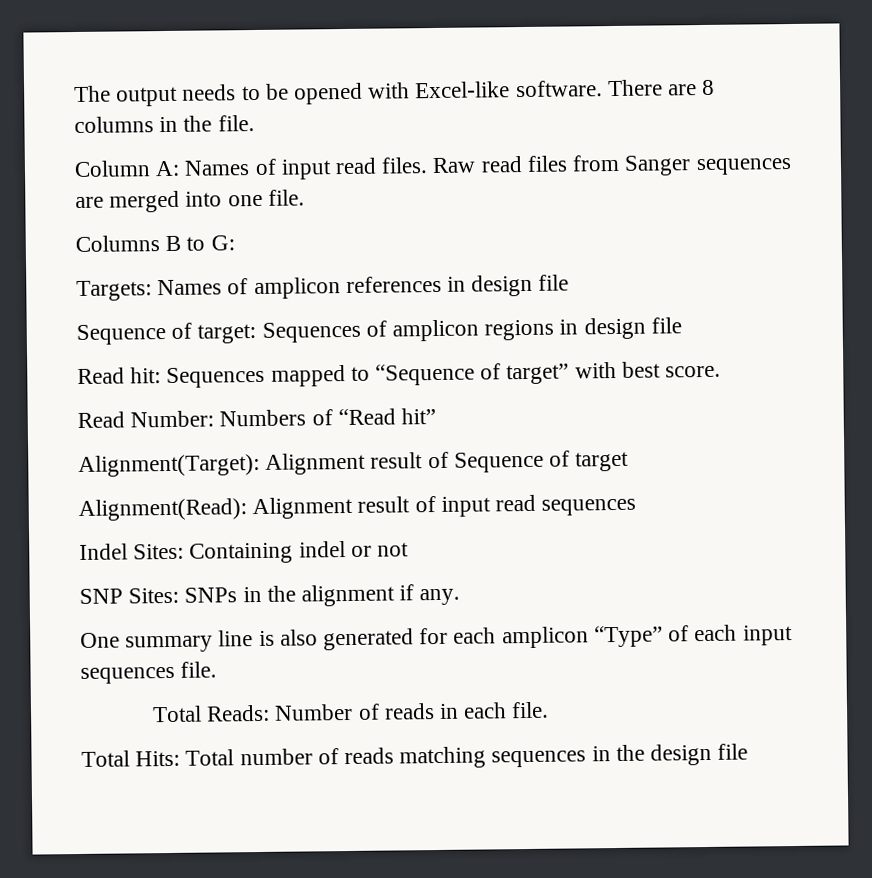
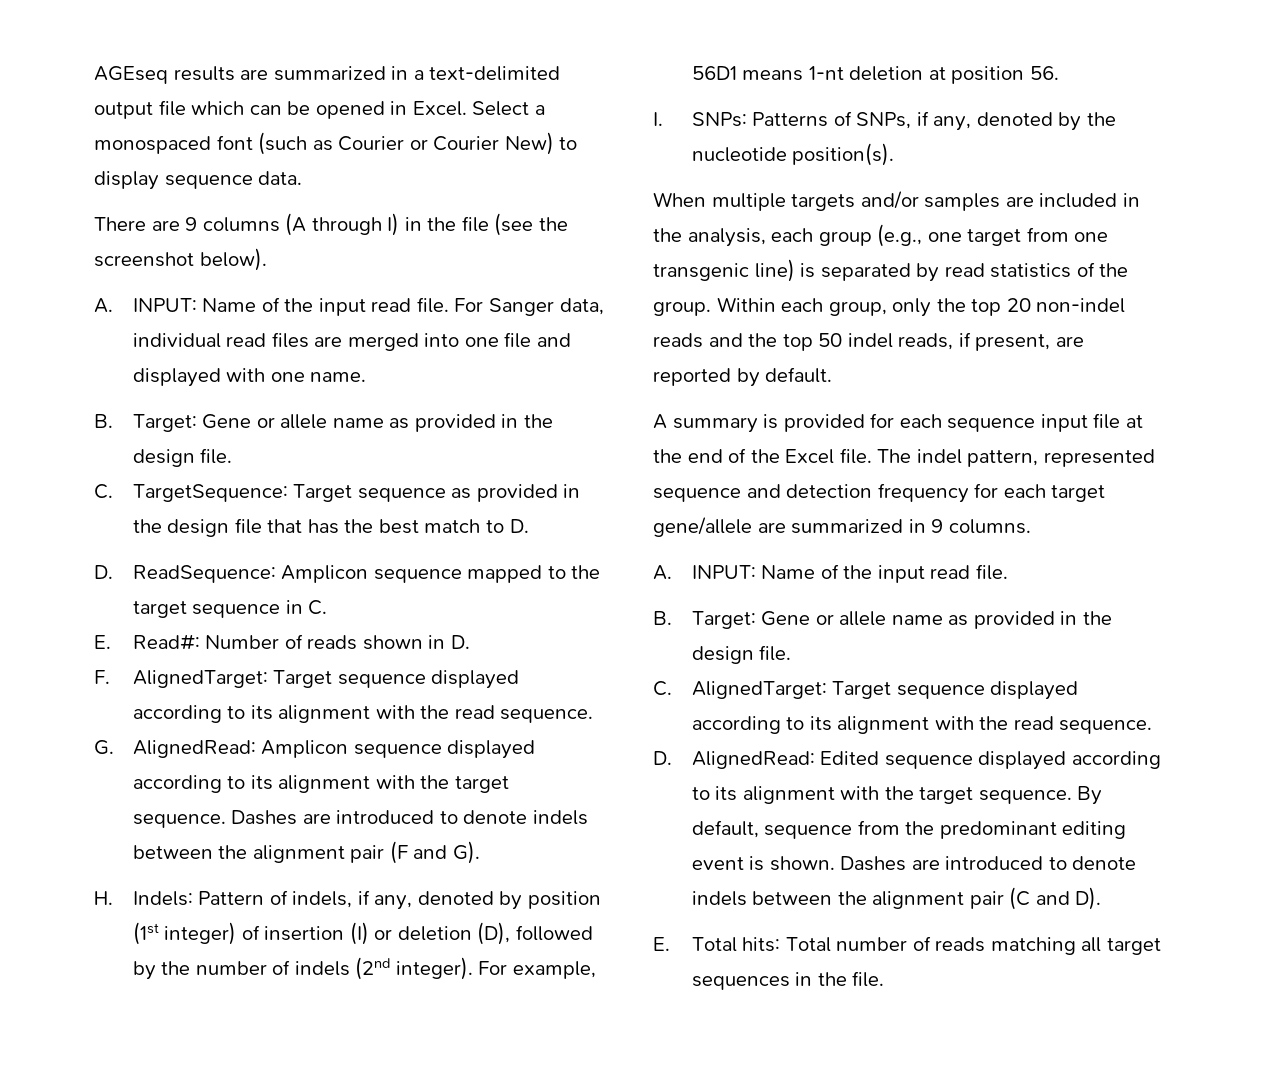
[74,79,716,107] [74,115,255,134] [74,154,792,180] [75,189,305,213] [75,235,235,253] [76,274,570,302] [76,317,682,346] [77,361,722,389] [77,407,437,428] [78,450,630,477] [78,494,637,521] [79,541,410,564] [79,584,461,607] [80,624,793,653] [80,661,218,684] [152,701,550,723] [81,750,181,767] The output needs to be opened with Excel-like software. There are 8 columns in the file. // Column A: Names of input read files. Raw read files from Sanger sequences are merged into one file. // Columns B to G: // Targets: Names of amplicon references in design file // Sequence of target: Sequences of amplicon regions in design file // Read hit: Sequences mapped to “Sequence of target” with best score. // Read Number: Numbers of “Read hit” // Alignment(Target): Alignment result of Sequence of target // Alignment(Read): Alignment result of input read sequences // Indel Sites: Containing indel or not // SNP Sites: SNPs in the alignment if any. // One summary line is also generated for each amplicon “Type” of each input sequences file. // Total Reads: Number of reads in each file. // Total Hits: -> [94,66,561,84] [94,100,545,119] [94,132,578,155] [94,171,303,190] [94,213,568,236] [94,248,267,271] [94,297,604,316] [132,332,572,351] [132,368,367,387] [94,414,554,432] [132,448,233,467] [94,484,581,502] [132,518,529,537] [94,565,601,583] [132,600,328,618] [94,634,470,650] [94,670,520,689] [132,705,594,723] [94,740,536,759] [132,775,509,793] [132,810,588,828] [132,841,480,864] [94,890,602,910] [132,922,594,945] [132,957,597,980] [691,66,1059,84] [653,111,1117,131] [691,143,895,166] [653,191,1140,211] [653,224,1109,247] [653,259,1129,282] [653,297,1126,317] [653,332,1084,351] [653,367,833,387] [653,413,1143,433] [653,448,1155,467] [653,483,1106,503] [653,517,1031,537] [653,564,1008,583] [653,611,1113,629] [691,645,792,664] [653,681,1079,700] [691,716,1153,734] [653,751,1161,770] [691,786,1103,805] [691,820,1127,839] [691,856,1137,871] [691,887,1102,910] [653,937,781,952] AGEseq results are summarized in a text-delimited output file which can be opened in Excel. Select a monospaced font (such as Courier or Courier New) to display sequence data. // There are 9 columns (A through I) in the file (see the screenshot below). // A. INPUT: Name of the input read file. For Sanger data, individual read files are merged into one file and displayed with one name. // B. Target: Gene or allele name as provided in the design file. // C. TargetSequence: Target sequence as provided in the design file that has the best match to D. // D. ReadSequence: Amplicon sequence mapped to the target sequence in C. // E. Read#: Number of reads shown in D. // F. AlignedTarget: Target sequence displayed according to its alignment with the read sequence. // G. AlignedRead: Amplicon sequence displayed according to its alignment with the target sequence. Dashes are introduced to denote indels between the alignment pair (F and G). // H. Indels: Pattern of indels, if any, denoted by position (1st integer) of insertion (I) or deletion (D), followed by the number of indels (2nd integer). For example, 56D1 means 1-nt deletion at position 56. // I. SNPs: Patterns of SNPs, if any, denoted by the nucleotide position(s). // When multiple targets and/or samples are included in the analysis, each group (e.g., one target from one transgenic line) is separated by read statistics of the group. Within each group, only the top 20 non-indel reads and the top 50 indel reads, if present, are reported by default. // A summary is provided for each sequence input file at the end of the Excel file. The indel pattern, represented sequence and detection frequency for each target gene/allele are summarized in 9 columns. // A. INPUT: Name of the input read file. // B. Target: Gene or allele name as provided in the design file. // C. AlignedTarget: Target sequence displayed according to its alignment with the read sequence. // D. AlignedRead: Edited sequence displayed according to its alignment with the target sequence. By default, sequence from the predominant editing event is shown. Dashes are introduced to denote indels between the alignment pair (C and D). // E. Total hits:
(487, 757) none -> [1081,937,1162,955] all target
[650,743,749,766] design file -> [852,971,885,987] file.

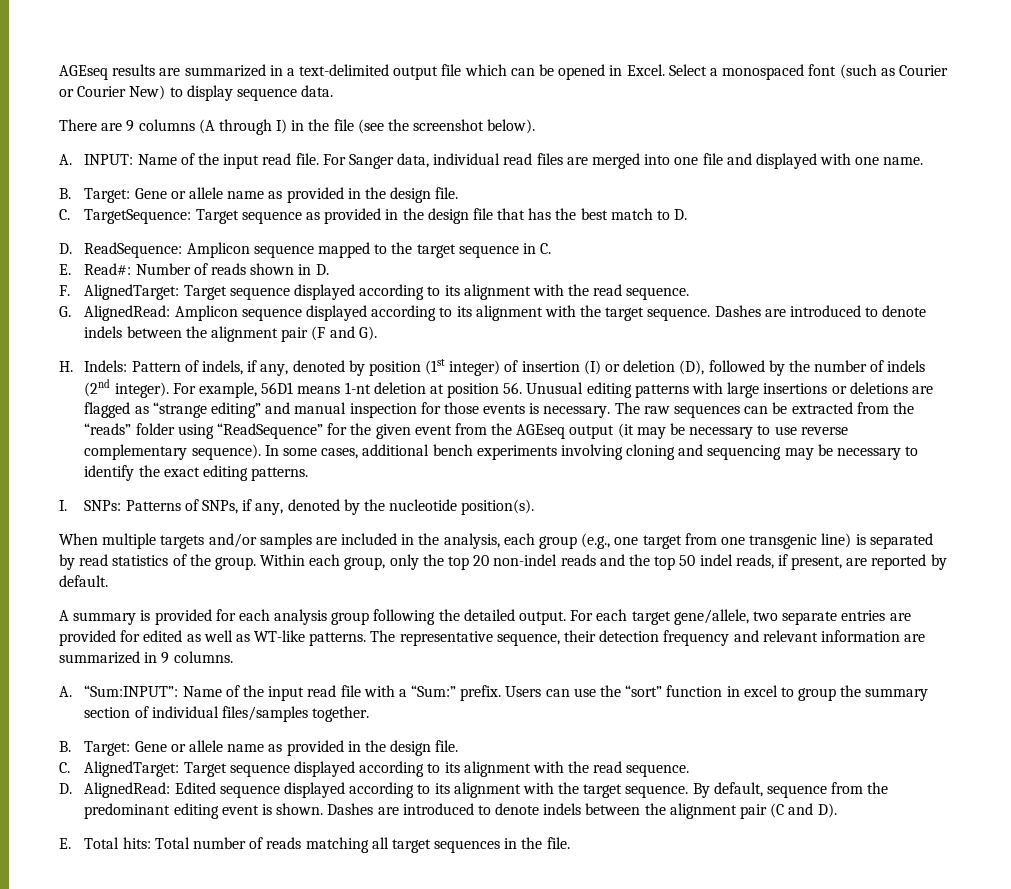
(1059, 73) none -> [526,382,933,398] [84,402,914,418] [84,423,848,439] [84,444,919,460] [84,465,309,481] Unusual editing patterns with large insertions or deletions are flagged as “strange editing” and manual inspection for those events is necessary. The raw sequences can be extracted from the “reads” folder using “ReadSequence” for the given event from the AGEseq output (it may be necessary to use reverse complementary sequence). In some cases, additional bench experiments involving cloning and sequencing may be necessary to identify the exact editing patterns.
[947,413,1143,432] [653,448,1155,467] [653,483,1106,503] [653,517,752,537] sequence input file at the end of the Excel file. The indel pattern, represented sequence and detection frequency for each target gene/allele -> [274,609,911,625] [59,630,900,646] analysis group following the detailed output. For each target gene/allele, two separate entries are provided for edited as well as WT-like patterns. The representative sequence, their detection frequency and relevant information
[691,564,1008,583] INPUT: Name of the input read file. -> [84,685,929,701] [84,706,370,722] “Sum:INPUT”: Name of the input read file with a “Sum:” prefix. Users can use the “sort” function in excel to group the summary section of individual files/samples together.

